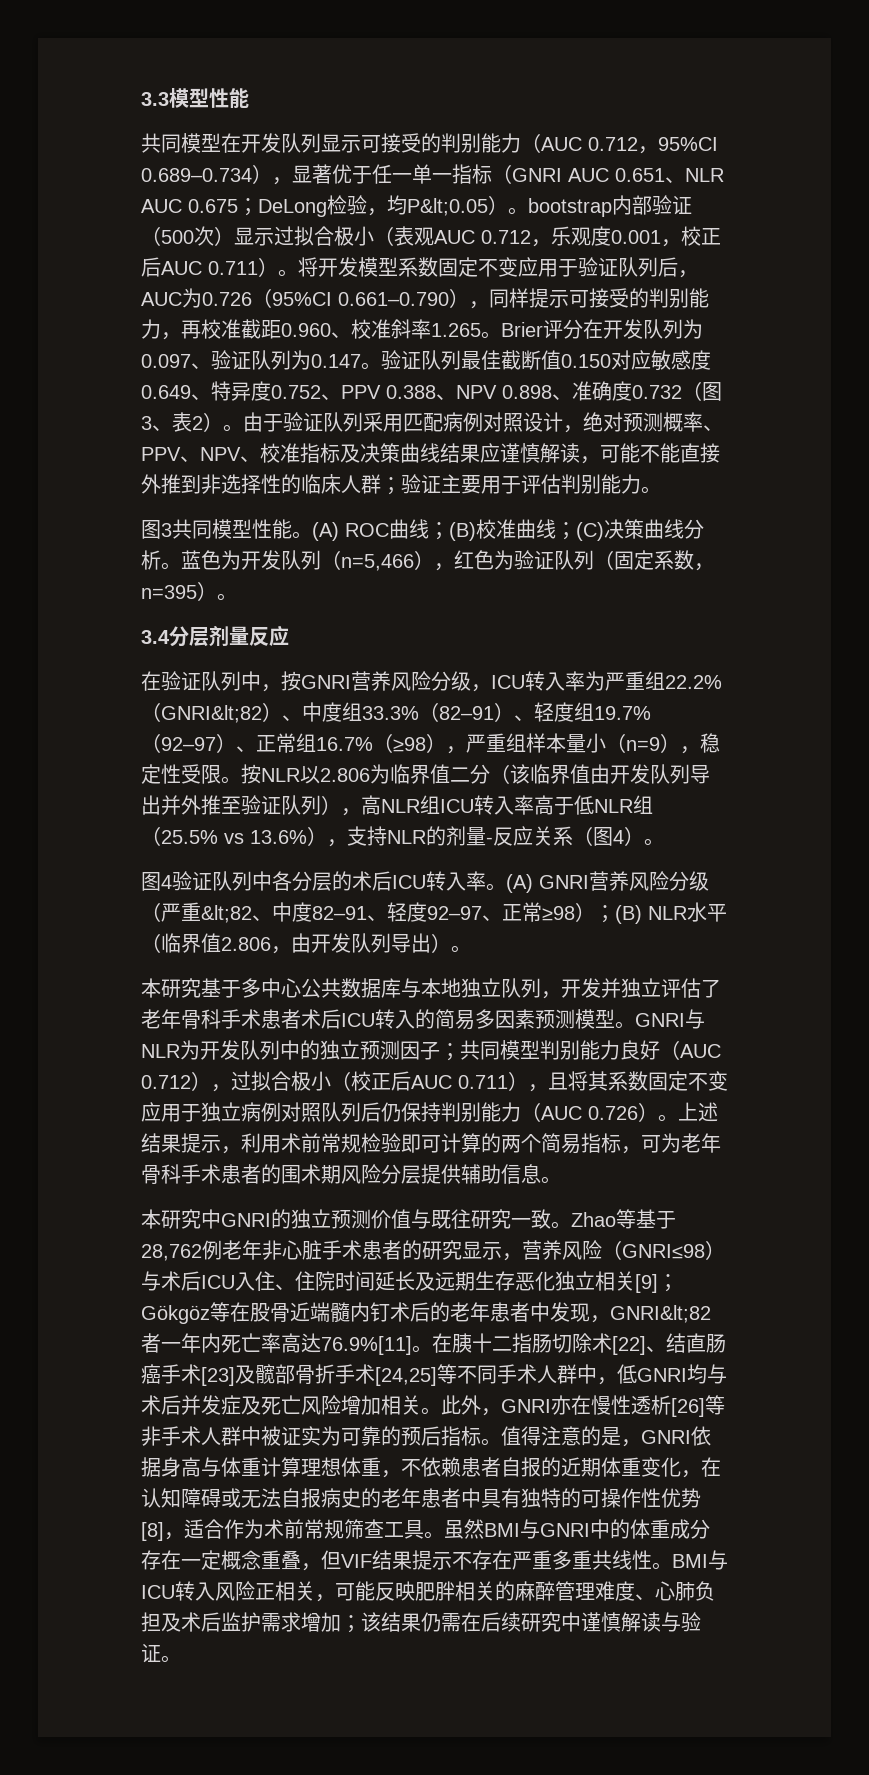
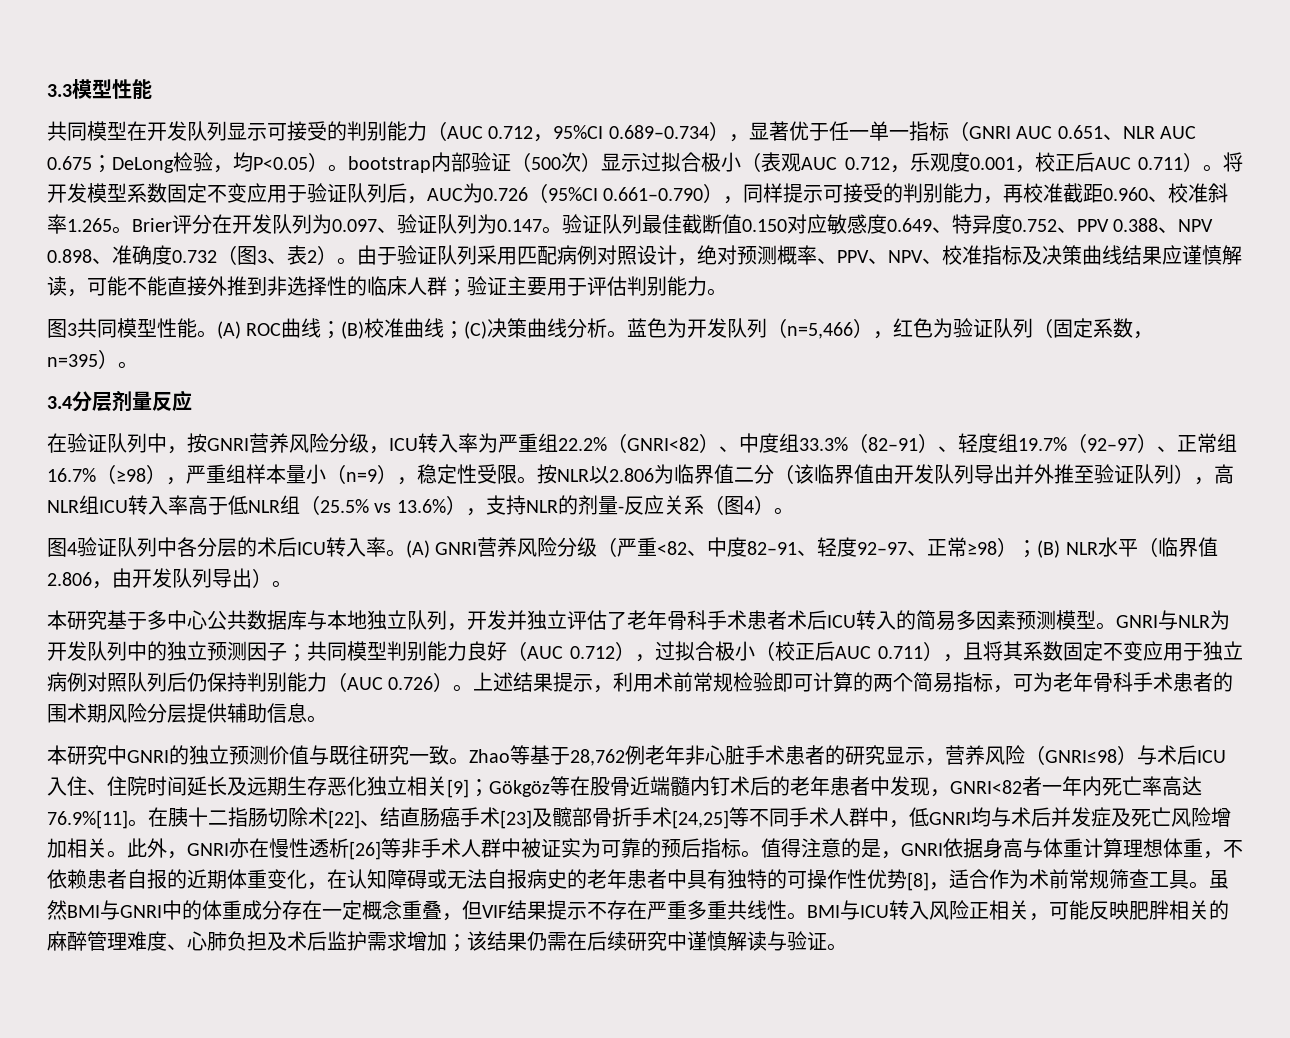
[407,198,488,216] P&lt;0.05 -> [253,157,308,170] P<0.05
[161,705,262,723] GNRI&lt;82 -> [627,437,699,451] GNRI<82
[201,905,252,923] &lt;82 -> [657,541,688,555] <82
[610,1305,711,1323] GNRI&lt;82 -> [950,780,1022,794] GNRI<82

